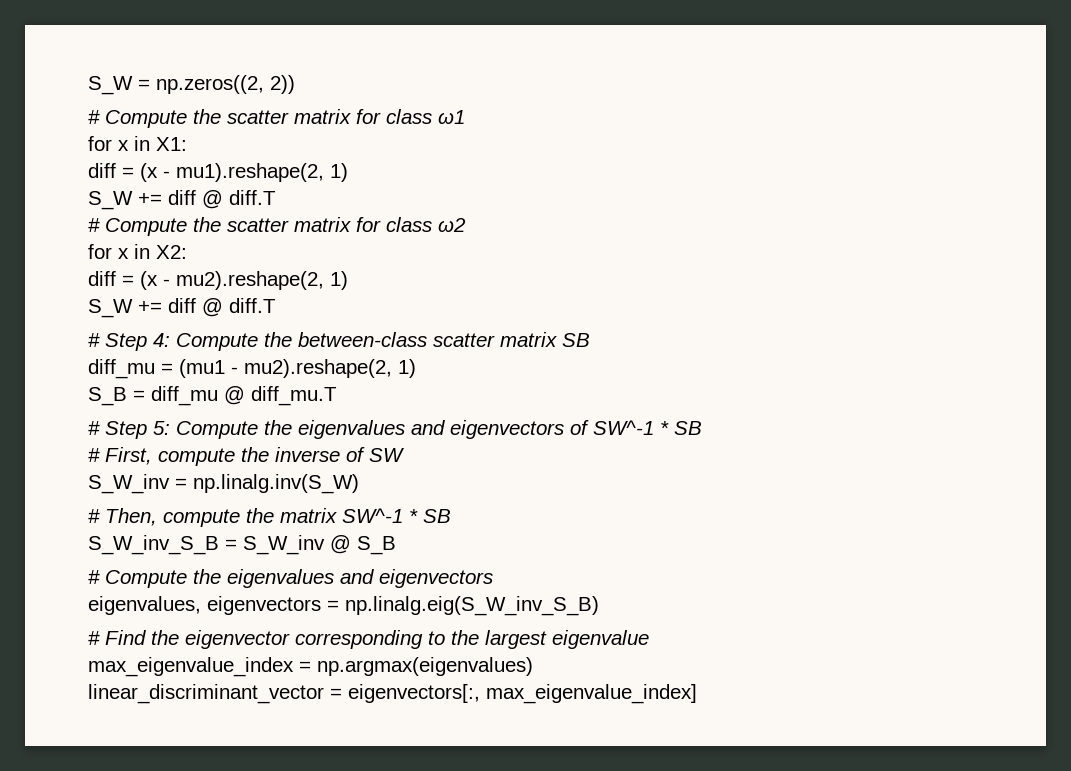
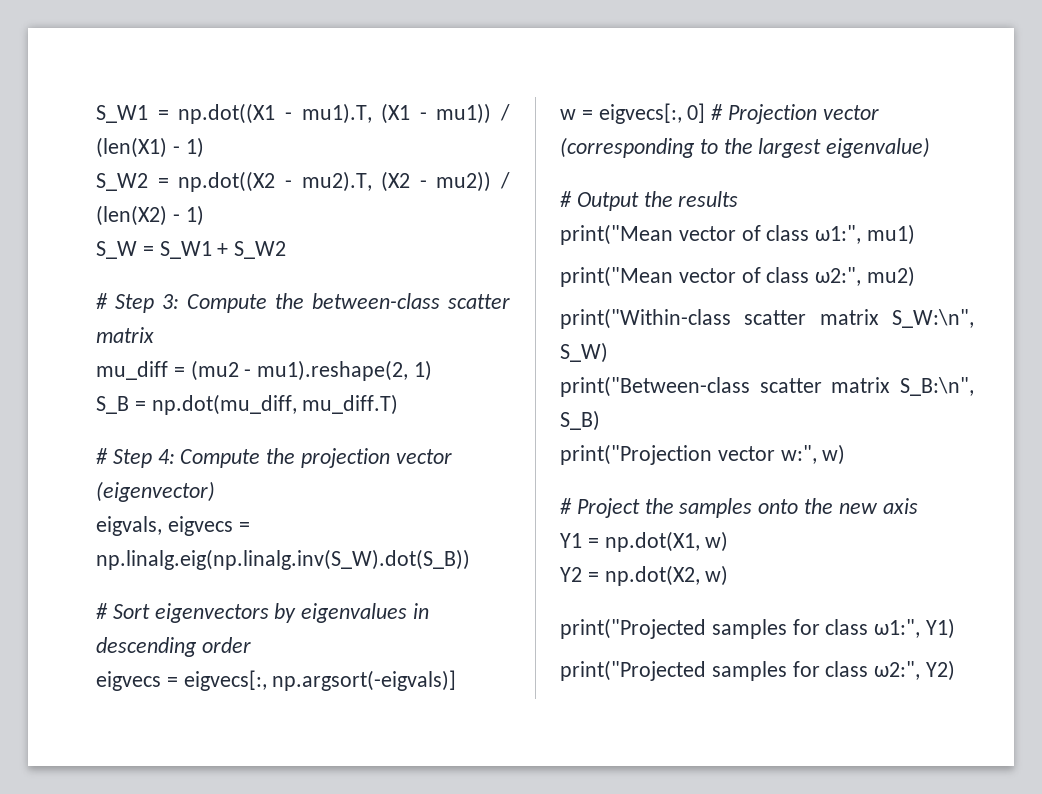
[88,75,295,95] [88,109,465,128] [88,136,187,151] [88,163,348,182] [88,190,276,210] [88,217,466,236] [88,244,187,259] [88,271,348,290] [88,298,276,318] S_W = np.zeros((2, 2)) // # Compute the scatter matrix for class ω1 // for x in X1: // diff = (x - mu1).reshape(2, 1) // S_W += diff @ diff.T // # Compute the scatter matrix for class ω2 // for x in X2: // diff = (x - mu2).reshape(2, 1) // S_W += diff @ diff.T -> [96,103,510,124] [96,137,204,158] [96,171,510,192] [96,205,204,226] [96,241,287,259] [96,293,510,313] [96,327,154,343] [96,360,433,381] [96,394,399,415] S_W1 = np.dot((X1 - mu1).T, (X1 - mu1)) / (len(X1) - 1) // S_W2 = np.dot((X2 - mu2).T, (X2 - mu2)) / (len(X2) - 1) // S_W = S_W1 + S_W2 // # Step 3: Compute the between-class scatter matrix // mu_diff = (mu2 - mu1).reshape(2, 1) // S_B = np.dot(mu_diff, mu_diff.T)
[298,332,590,347] [88,359,416,379] [88,386,337,406] [88,420,702,439] [88,447,404,466] [88,474,359,494] [88,508,451,527] [88,535,396,555] [88,569,493,588] [88,596,599,616] [88,630,649,649] [88,657,533,677] [88,684,697,704] between-class scatter matrix SB // diff_mu = (mu1 - mu2).reshape(2, 1) // S_B = diff_mu @ diff_mu.T // # Step 5: Compute the eigenvalues and eigenvectors of SW^-1 * SB // # First, compute the inverse of SW // S_W_inv = np.linalg.inv(S_W) // # Then, compute the matrix SW^-1 * SB // S_W_inv_S_B = S_W_inv @ S_B // # Compute the eigenvalues and eigenvectors // eigenvalues, eigenvectors = np.linalg.eig(S_W_inv_S_B) // # Find the eigenvector corresponding to the largest eigenvalue // max_eigenvalue_index = np.argmax(eigenvalues) // linear_discriminant_vector = eigenvectors[:, max_eigenvalue_index] -> [301,448,452,468] [96,481,215,502] [96,516,250,536] [96,549,470,570] [96,603,430,623] [96,637,251,657] [96,670,457,691] [560,103,879,124] [560,137,931,158] [560,191,739,211] [560,224,916,245] [560,266,916,287] [560,308,974,329] [560,342,608,363] [560,376,974,397] [560,410,600,431] [560,444,846,465] [560,498,918,518] [560,531,729,552] [560,565,729,586] [560,618,956,639] [560,660,956,681] projection vector (eigenvector) // eigvals, eigvecs = np.linalg.eig(np.linalg.inv(S_W).dot(S_B)) // # Sort eigenvectors by eigenvalues in descending order // eigvecs = eigvecs[:, np.argsort(-eigvals)] // w = eigvecs[:, 0] # Projection vector (corresponding to the largest eigenvalue) // # Output the results // print("Mean vector of class ω1:", mu1) // print("Mean vector of class ω2:", mu2) // print("Within-class scatter matrix S_W:\n", S_W) // print("Between-class scatter matrix S_B:\n", S_B) // print("Projection vector w:", w) // # Project the samples onto the new axis // Y1 = np.dot(X1, w) // Y2 = np.dot(X2, w) // print("Projected samples for class ω1:", Y1) // print("Projected samples for class ω2:", Y2)

